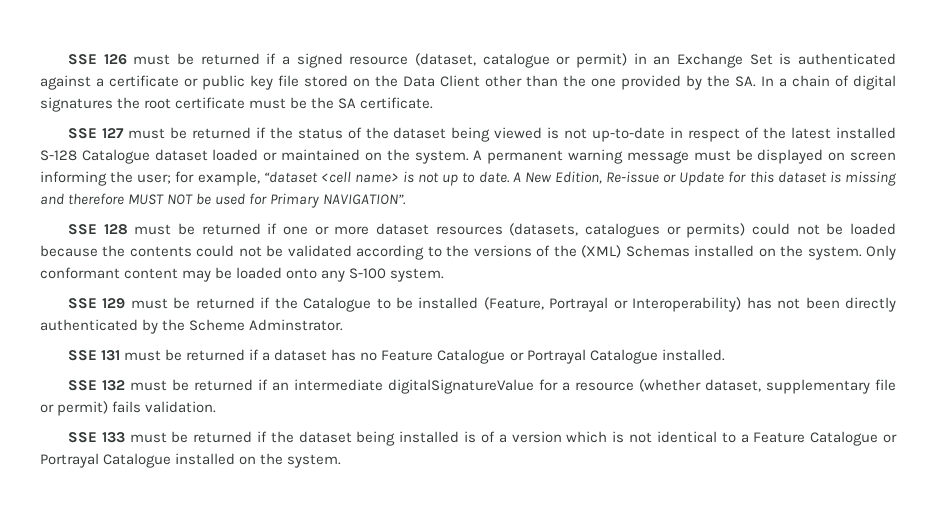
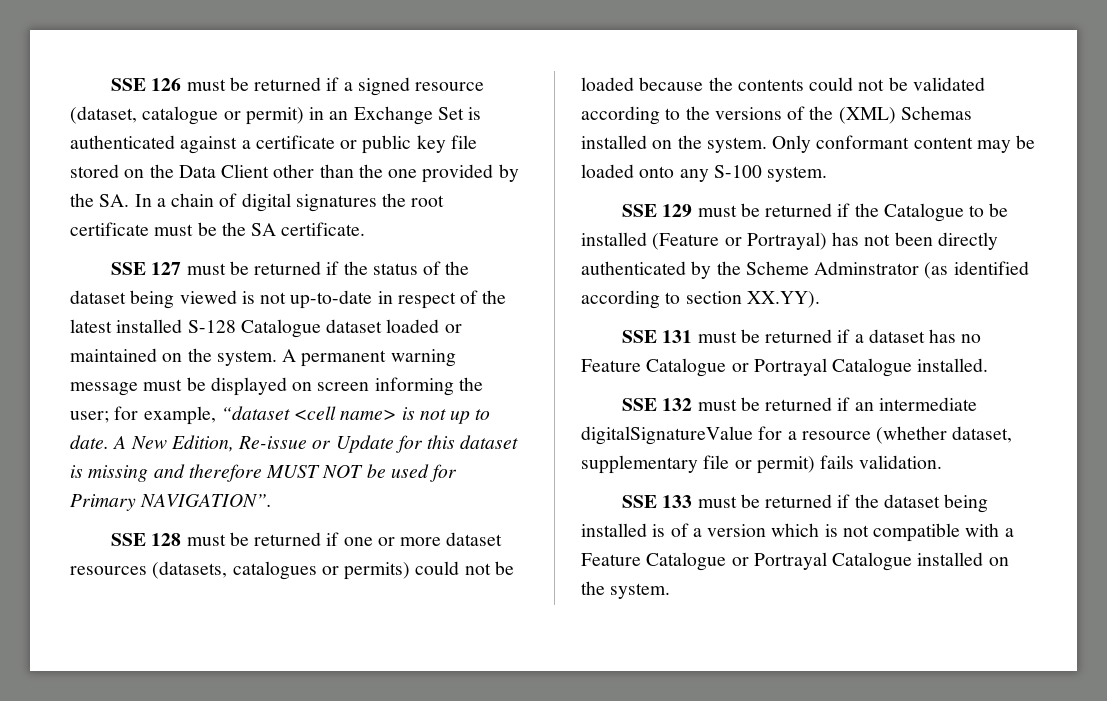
[483,297,742,312] (Feature, Portrayal or Interoperability) -> [652,232,827,250] (Feature or Portrayal)
[249,319,344,331] Adminstrator. -> [814,261,1029,279] [581,290,820,309] Adminstrator (as identified according to section XX.YY).
[656,431,736,443] identical to -> [873,523,1000,542] compatible with

